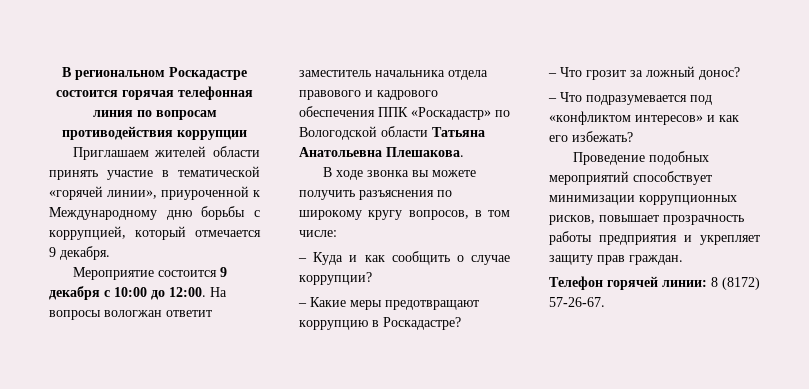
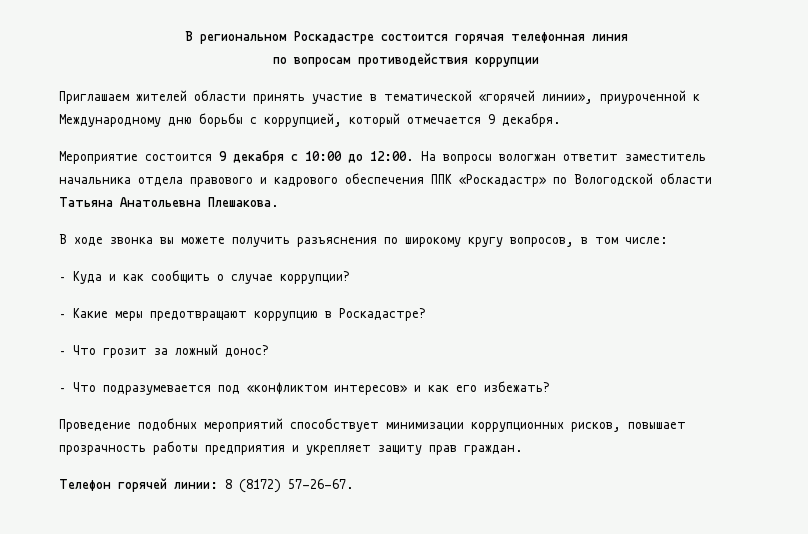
(133, 113) none -> (628, 38) //

